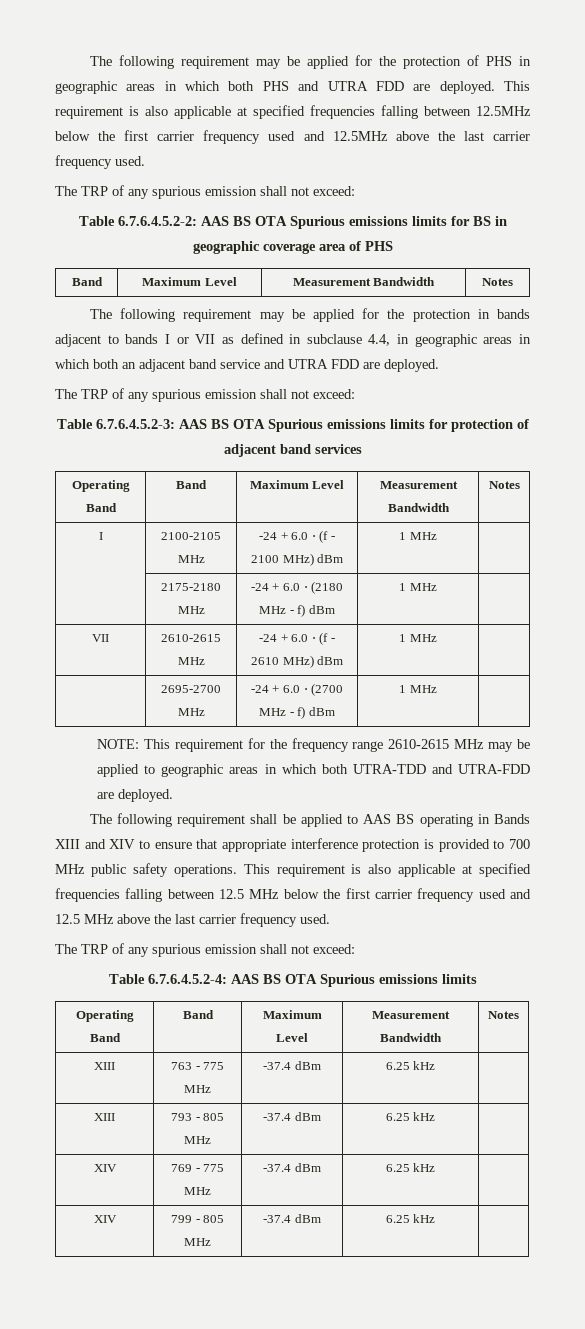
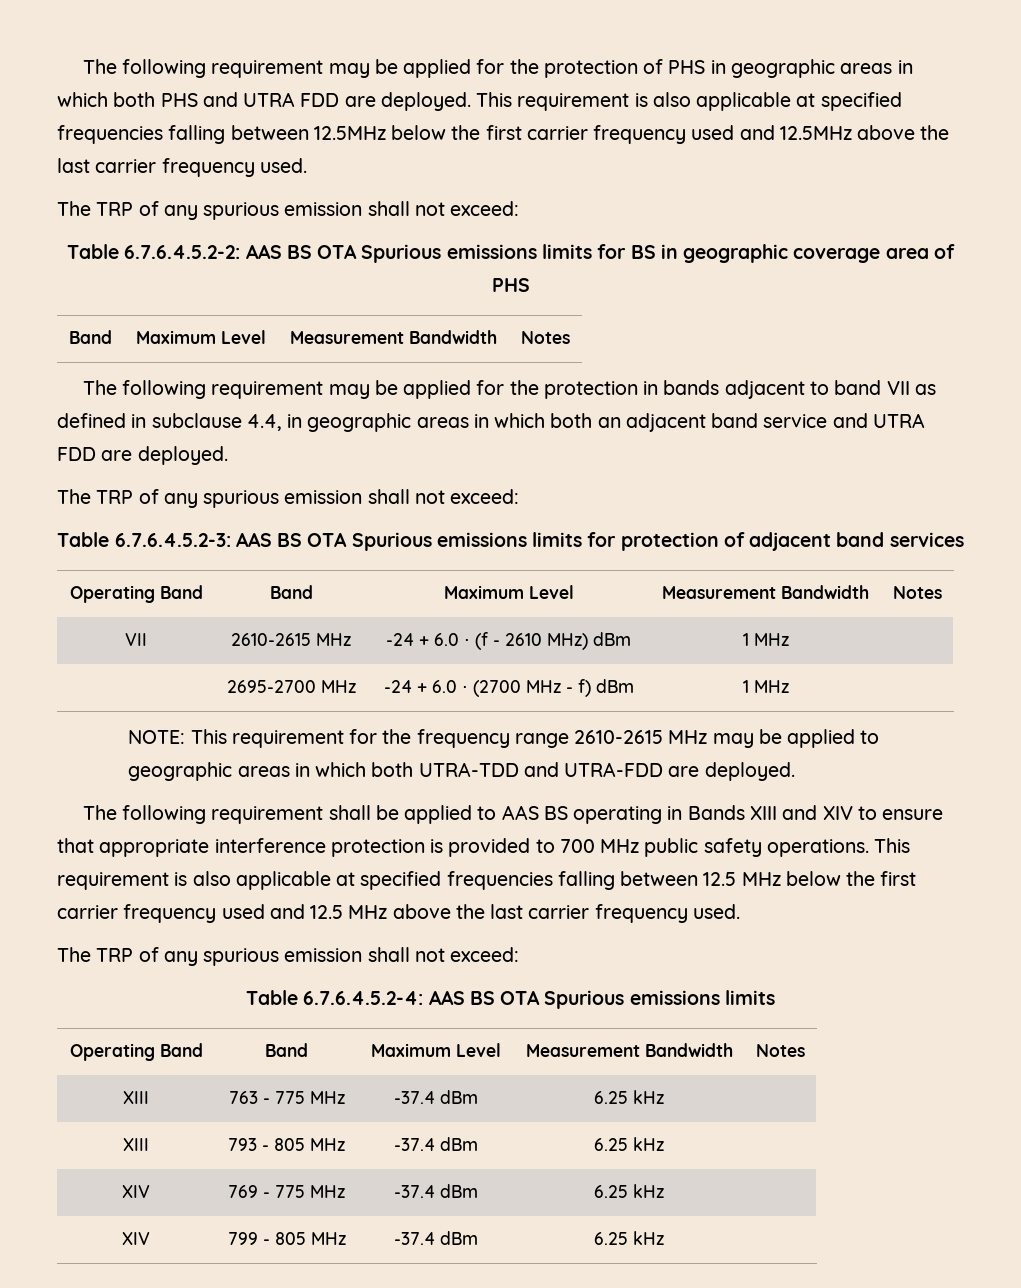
[125,334,189,344] bands I or -> [834,380,882,395] band
[98,532,103,540] [161,532,221,540] [177,555,205,563] [259,530,335,543] [250,553,344,566] [399,532,437,540] [161,583,221,591] [177,606,205,614] [250,581,344,594] [259,604,335,617] [399,583,437,591] // I | 2100-2105 MHz | -24 + 6.0 ⋅ (f - 2100 MHz) dBm | 1 MHz | // | 2175-2180 MHz | -24 + 6.0 ⋅ (2180 MHz - f) dBm | 1 MHz | -> (942, 592) none

